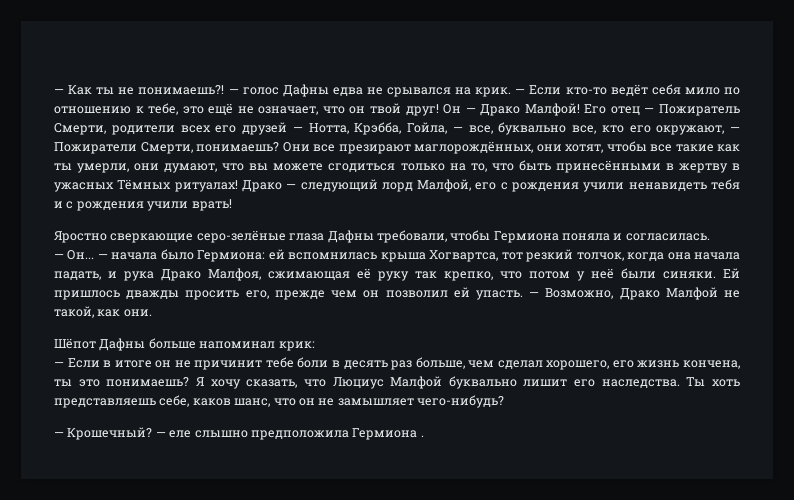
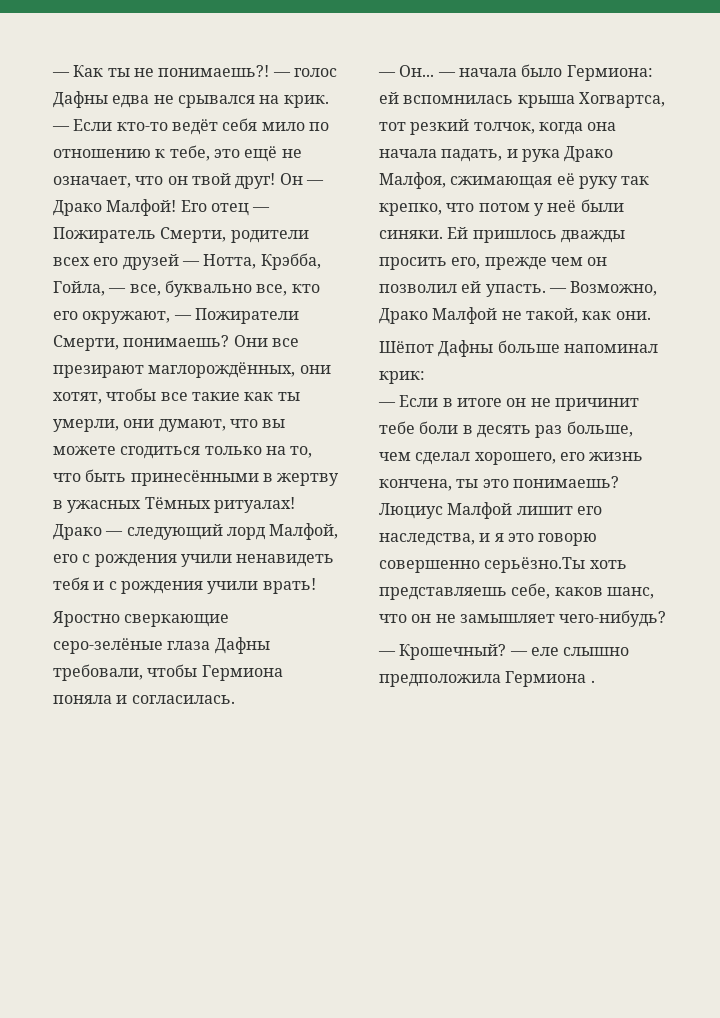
[195,377,326,389] Я хочу сказать, что -> (619, 482) none
[448,376,517,389] буквально -> (513, 510) none
[601,377,706,388] наследства. Ты -> [379,533,598,546] [379,557,586,573] наследства, и я это говорю совершенно серьёзно.Ты

